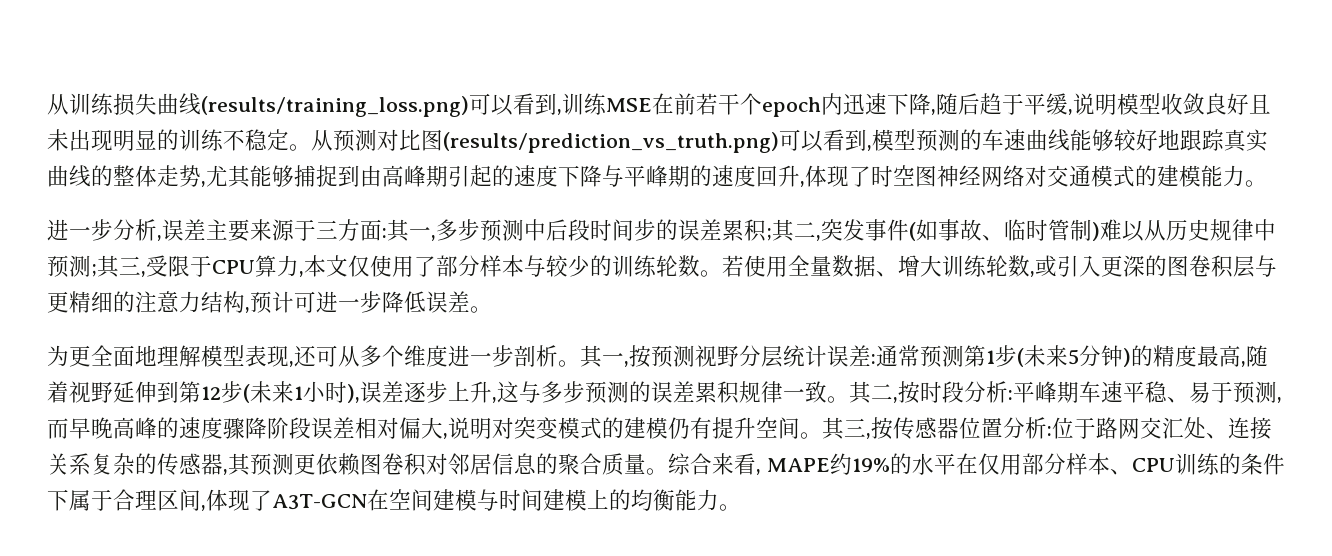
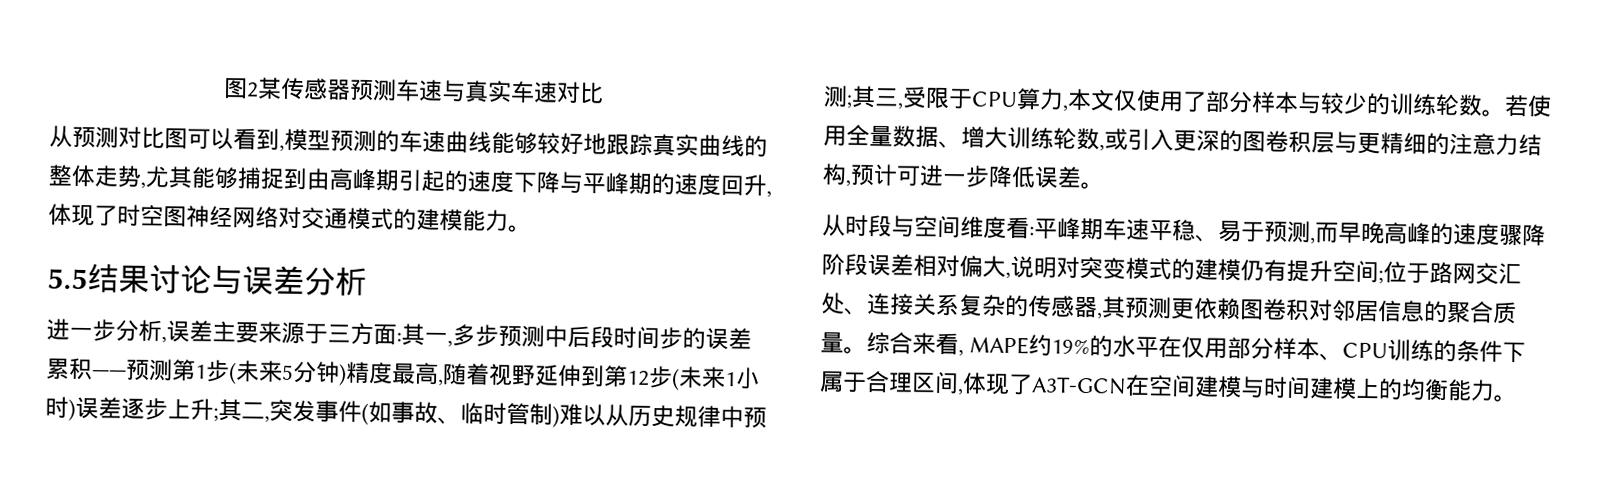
[47,93,1271,117] [47,129,311,151] 从训练损失曲线(results/training_loss.png)可以看到,训练MSE在前若干个epoch内迅速下降,随后趋于平缓,说明模型收敛良好且未出现明显的训练不稳定。 -> [223,77,604,105] 图2某传感器预测车速与真实车速对比 //
[443,132,779,153] (results/prediction_vs_truth.png) -> (188, 139) none
(1267, 183) none -> [47,263,367,296] // 5.5结果讨论与误差分析
(766, 230) none -> [92,358,760,391] [45,396,214,421] ——预测第1步(未来5分钟)精度最高,随着视野延伸到第12步(未来1小时)误差逐步上升
[47,345,1268,368] [47,381,1008,404] 为更全面地理解模型表现,还可从多个维度进一步剖析。其一,按预测视野分层统计误差:通常预测第1步(未来5分钟)的精度最高,随着视野延伸到第12步(未来1小时),误差逐步上升,这与多步预测的误差累积规律一致。其二,按时段分析 -> [822,214,1030,240] 从时段与空间维度看
[800,417,1052,440] 。其三,按传感器位置分析: -> [1378,270,1384,285] ;

